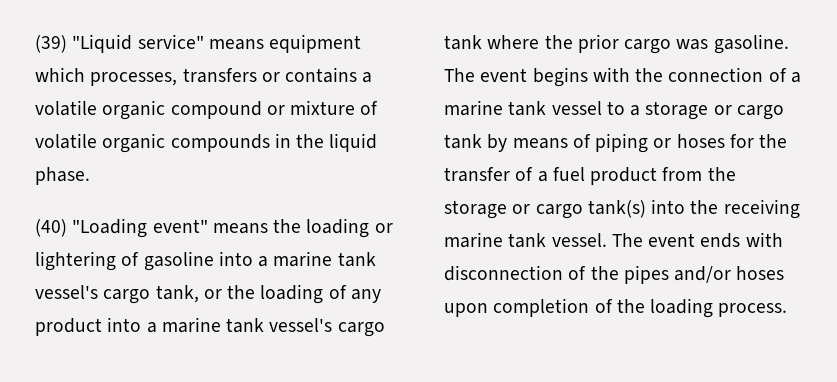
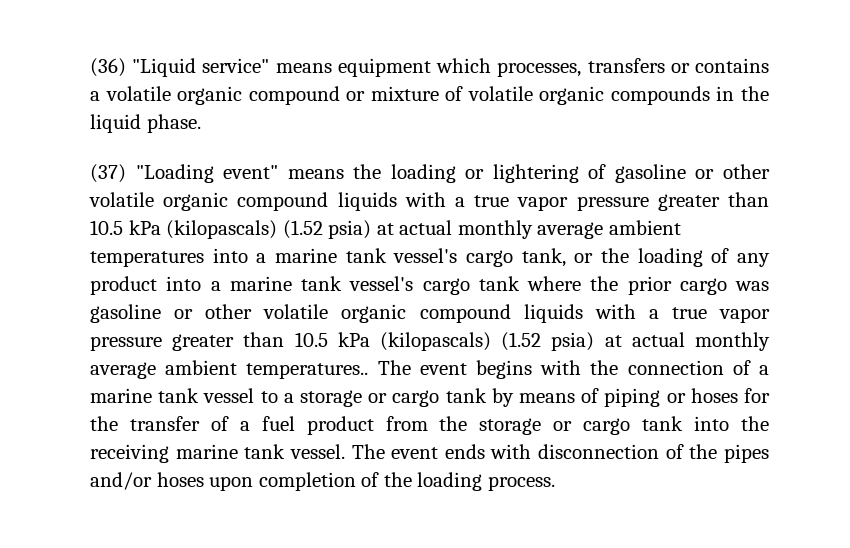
[35,35,67,53] (39) -> [90,58,126,77] (36)
[35,219,67,237] (40) -> [90,164,126,183] (37)
(214, 261) none -> [695,164,770,179] [89,192,769,211] [90,220,681,239] [90,251,204,267] or other volatile organic compound liquids with a true vapor pressure greater than 10.5 kPa (kilopascals) (1.52 psia) at actual monthly average ambient temperatures
[713,34,789,54] gasoline. -> [90,304,771,323] [90,332,770,351] [90,360,369,379] gasoline or other volatile organic compound liquids with a true vapor pressure greater than 10.5 kPa (kilopascals) (1.52 psia) at actual monthly average ambient temperatures..
[587,200,646,218] tank(s) -> [642,416,684,431] tank

